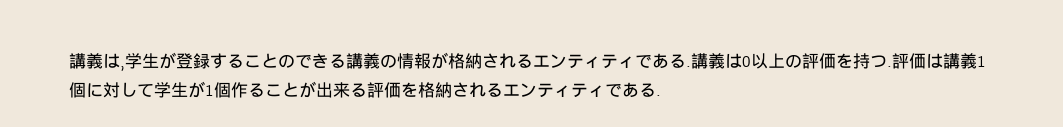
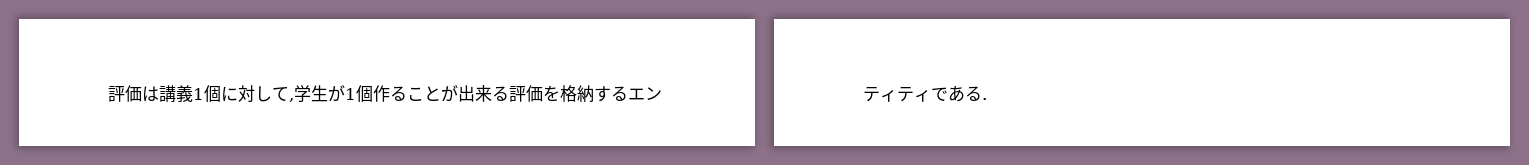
[69,52,892,71] 講義は,学生が登録することのできる講義の情報が格納されるエンティティである.講義は0以上の評価を持つ. -> (108, 93) none
(154, 90) none -> [289,98,294,102] ,
[452,82,486,97] され -> [594,86,611,102] す

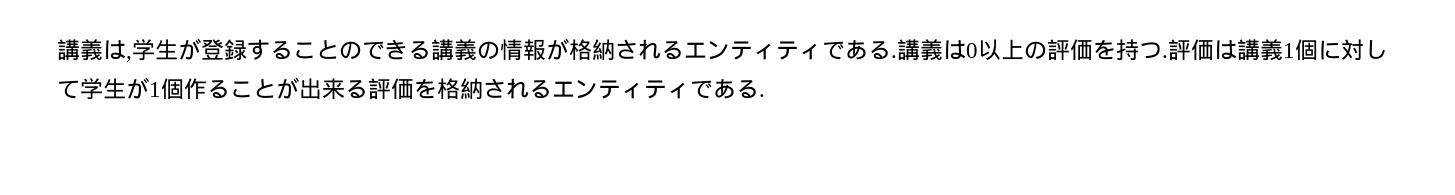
(108, 93) none -> [57,38,1168,62] 講義は,学生が登録することのできる講義の情報が格納されるエンティティである.講義は0以上の評価を持つ.
[289,98,294,102] , -> (80, 89) none
[594,86,611,102] す -> [483,78,529,99] され

